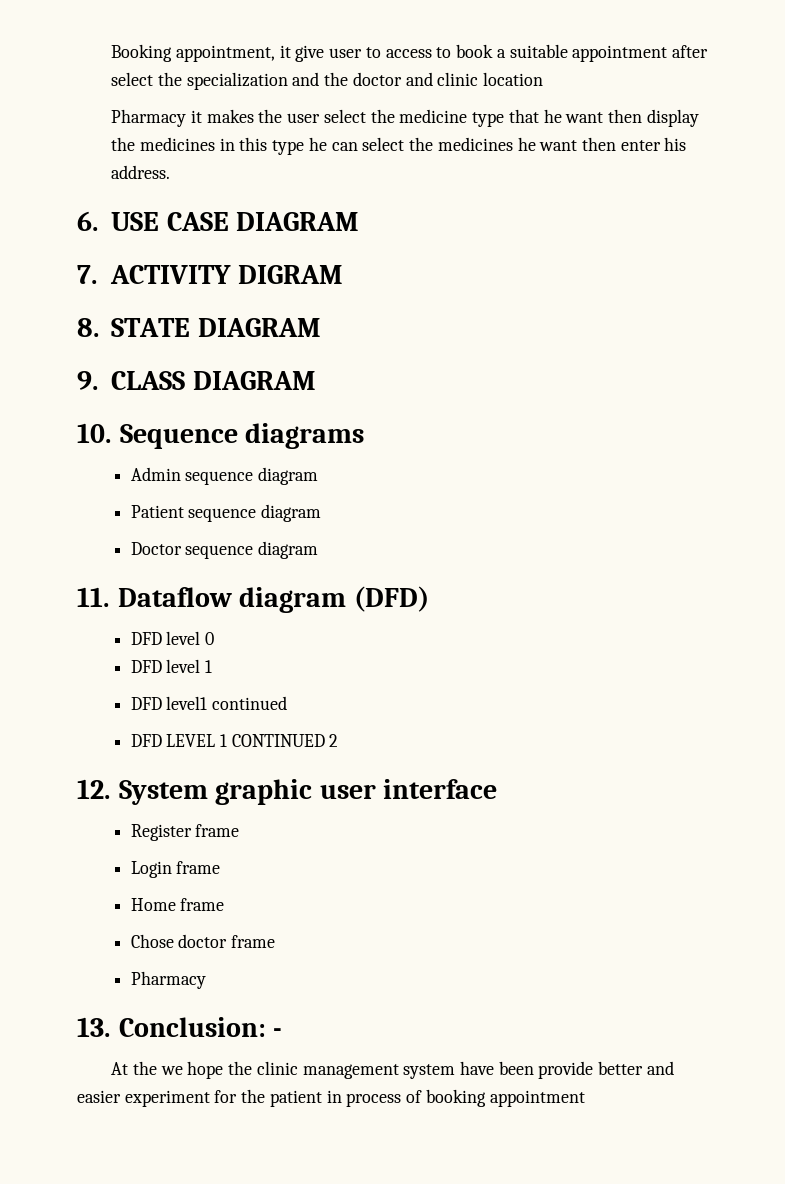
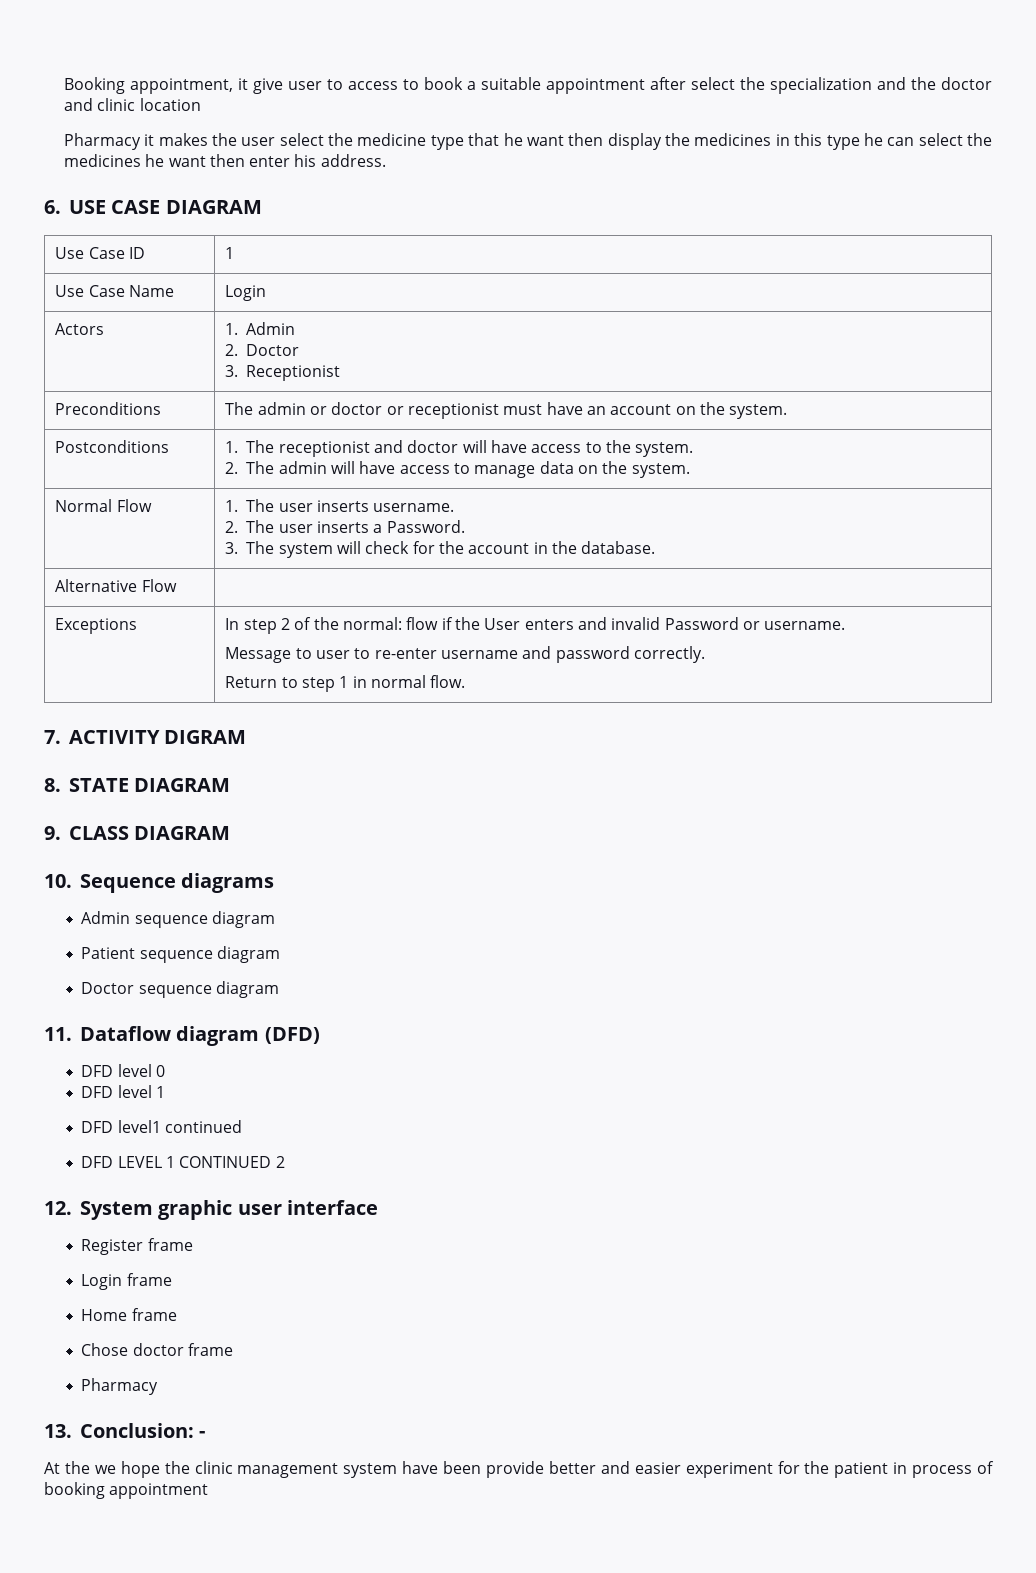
(360, 221) none -> [55,247,146,259] [225,247,235,259] [55,285,175,297] [225,285,267,301] [55,323,105,335] [225,322,296,335] [225,344,300,356] [225,365,341,381] [55,402,162,415] [225,402,788,419] [55,440,170,453] [225,440,694,457] [225,461,690,478] [55,499,152,512] [225,499,455,512] [225,520,465,533] [225,541,656,558] [55,579,177,592] [55,618,138,634] [225,617,846,634] [225,646,706,663] [225,675,466,692] // Use Case ID | 1 // Use Case Name | Login // Actors | 1. Admin // 2. Doctor // 3. Receptionist // Preconditions | The admin or doctor or receptionist must have an account on the system. // Postconditions | 1. The receptionist and doctor will have access to the system. // 2. The admin will have access to manage data on the system. // Normal Flow | 1. The user inserts username. // 2. The user inserts a Password. // 3. The system will check for the account in the database. // Alternative Flow | // Exceptions | In step 2 of the normal: flow if the User enters and invalid Password or username. // Message to user to re-enter username and password correctly. // Return to step 1 in normal flow.

